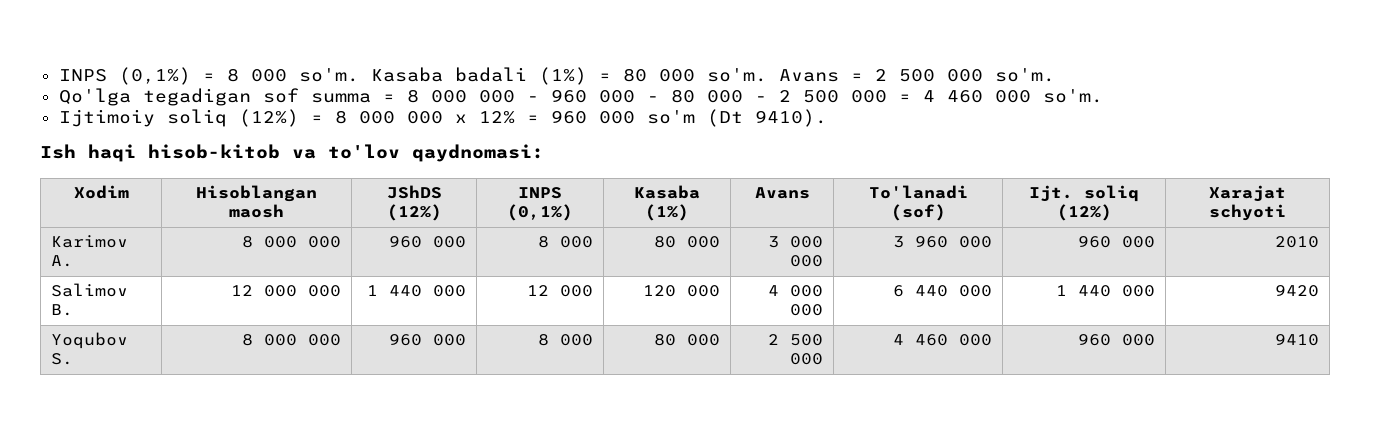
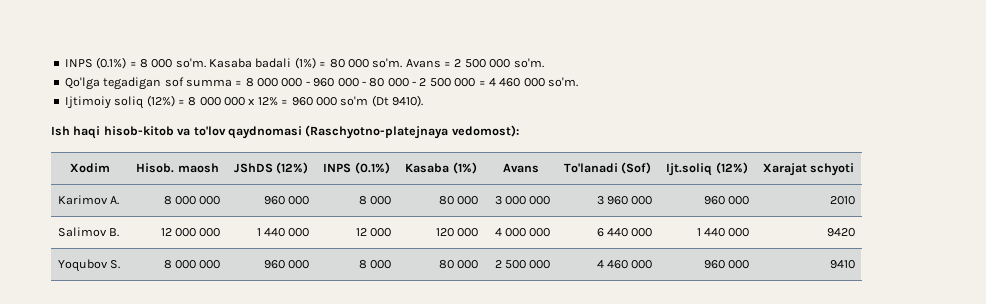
[58,67,191,85] INPS (0,1%) -> [64,57,127,69] INPS (0.1%)
[412,144,544,162] qaydnomasi: -> [227,125,519,139] qaydnomasi (Raschyotno-platejnaya vedomost):
[196,185,317,202] Hisoblangan -> [136,163,175,173] Hisob.
[507,204,573,221] (0,1%) -> [354,162,390,174] (0.1%)
[890,204,946,221] [1029,185,1139,202] (sof) | Ijt. soliq -> [621,162,652,174] [666,163,713,176] (Sof) | Ijt.soliq

